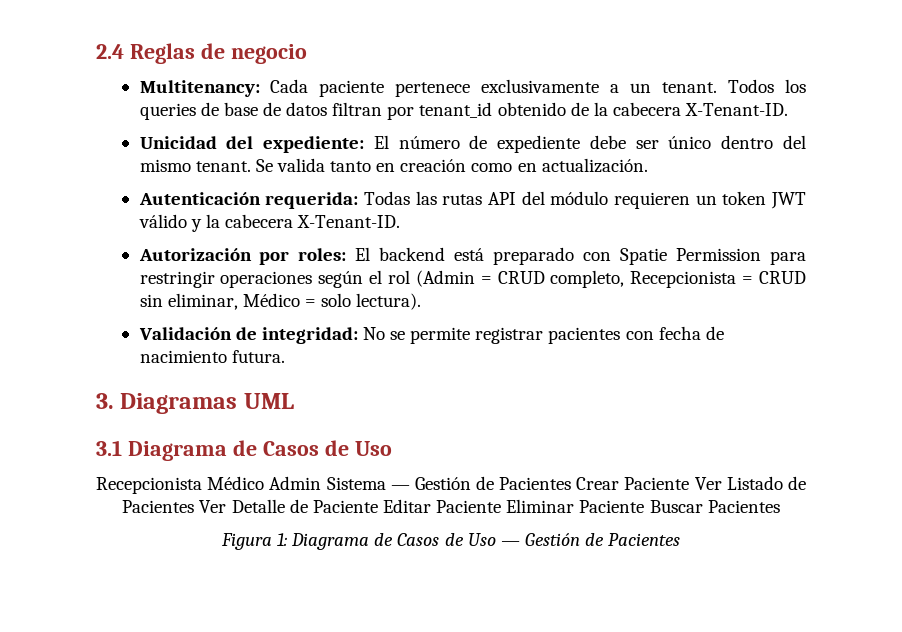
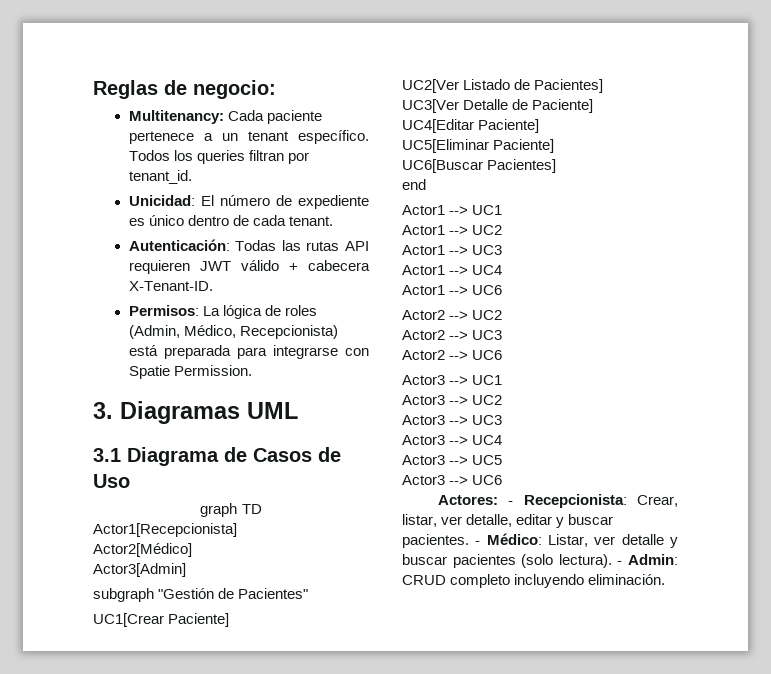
[96,44,124,59] 2.4 -> (93, 89) none
[230,44,307,64] negocio -> [193,80,276,99] negocio:
[481,79,600,93] exclusivamente -> (194, 137) none
[662,82,718,93] tenant. -> [247,130,369,144] tenant específico.
[200,102,789,120] [139,135,806,153] [139,158,648,173] [138,191,806,209] [138,214,401,232] [138,247,807,265] [139,270,806,288] [139,293,422,310] [138,326,724,344] [139,350,285,363] de base de datos filtran por tenant_id obtenido de la cabecera X-Tenant-ID. // Unicidad del expediente: El número de expediente debe ser único dentro del mismo tenant. Se valida tanto en creación como en actualización. // Autenticación requerida: Todas las rutas API del módulo requieren un token JWT válido y la cabecera X-Tenant-ID. // Autorización por roles: El backend está preparado con Spatie Permission para restringir operaciones según el rol (Admin = CRUD completo, Recepcionista = CRUD sin eliminar, Médico = solo lectura). // Validación de integridad: No se permite registrar pacientes con fecha de nacimiento futura. -> [248,150,309,164] [128,170,192,184] [128,195,369,209] [128,215,333,226] [128,239,370,251] [128,260,370,274] [128,281,213,291] [128,305,317,319] [128,325,338,339] [128,345,369,359] [128,365,252,379] filtran por tenant_id. // Unicidad: El número de expediente es único dentro de cada tenant. // Autenticación: Todas las rutas API requieren JWT válido + cabecera X-Tenant-ID. // Permisos: La lógica de roles (Admin, Médico, Recepcionista) está preparada para integrarse con Spatie Permission.
[96,476,806,494] [122,499,780,513] [220,533,681,550] Recepcionista Médico Admin Sistema — Gestión de Pacientes Crear Paciente Ver Listado de Pacientes Ver Detalle de Paciente Editar Paciente Eliminar Paciente Buscar Pacientes // Figura 1: Diagrama de Casos de Uso — Gestión de Pacientes -> [200,503,262,517] [93,523,237,537] [93,543,192,557] [93,563,186,577] [93,588,309,602] [93,613,230,627] [402,79,604,93] [402,99,594,113] [402,119,540,133] [402,139,555,153] [402,159,557,173] [402,179,426,190] [402,205,503,215] [402,225,503,235] [402,245,503,255] [402,265,503,275] [402,285,503,295] [402,310,503,320] [402,330,503,340] [402,350,503,360] [402,375,503,385] [402,395,503,405] [402,415,503,425] [402,435,503,445] [402,455,503,465] [402,475,503,485] [437,494,678,508] [402,514,614,528] [402,533,678,548] [402,554,678,568] [402,574,666,588] graph TD // Actor1[Recepcionista] // Actor2[Médico] // Actor3[Admin] // subgraph "Gestión de Pacientes" // UC1[Crear Paciente] // UC2[Ver Listado de Pacientes] // UC3[Ver Detalle de Paciente] // UC4[Editar Paciente] // UC5[Eliminar Paciente] // UC6[Buscar Pacientes] // end // Actor1 --> UC1 // Actor1 --> UC2 // Actor1 --> UC3 // Actor1 --> UC4 // Actor1 --> UC6 // Actor2 --> UC2 // Actor2 --> UC3 // Actor2 --> UC6 // Actor3 --> UC1 // Actor3 --> UC2 // Actor3 --> UC3 // Actor3 --> UC4 // Actor3 --> UC5 // Actor3 --> UC6 // Actores: - Recepcionista: Crear, listar, ver detalle, editar y buscar pacientes. - Médico: Listar, ver detalle y buscar pacientes (solo lectura). - Admin: CRUD completo incluyendo eliminación.

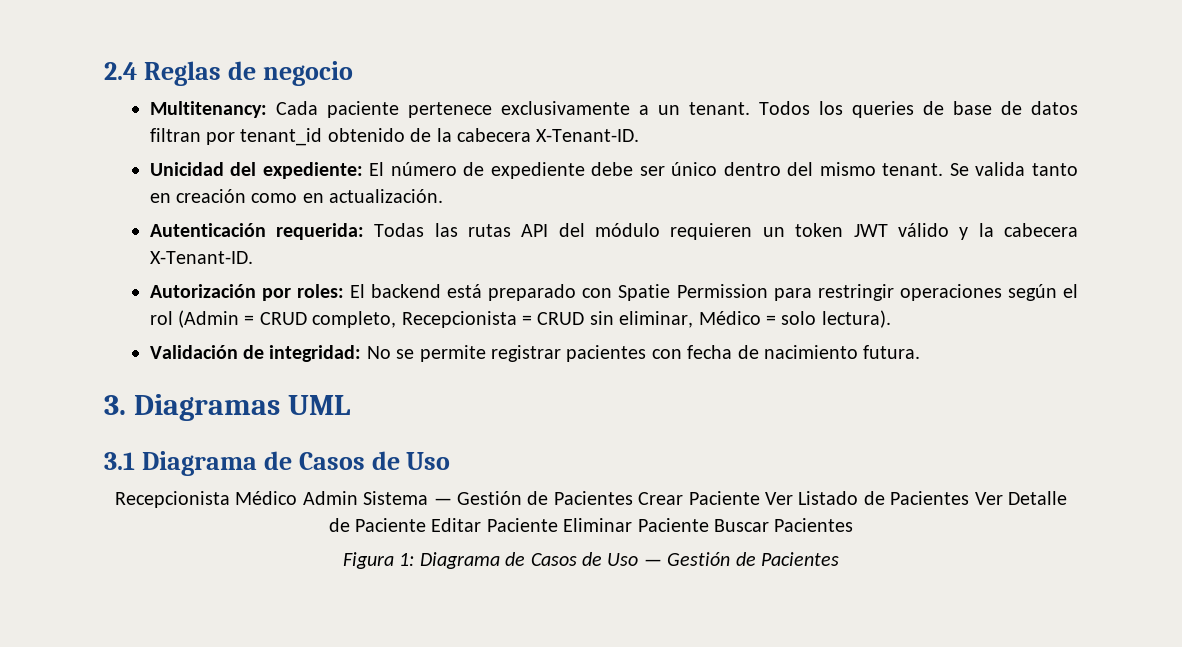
(93, 89) none -> [104,62,137,80] 2.4
[193,80,276,99] negocio: -> [262,61,353,86] negocio
(194, 137) none -> [500,101,630,115] exclusivamente
[247,130,369,144] tenant específico. -> [688,102,750,115] tenant.
[248,150,309,164] [128,170,192,184] [128,195,369,209] [128,215,333,226] [128,239,370,251] [128,260,370,274] [128,281,213,291] [128,305,317,319] [128,325,338,339] [128,345,369,359] [128,365,252,379] filtran por tenant_id. // Unicidad: El número de expediente es único dentro de cada tenant. // Autenticación: Todas las rutas API requieren JWT válido + cabecera X-Tenant-ID. // Permisos: La lógica de roles (Admin, Médico, Recepcionista) está preparada para integrarse con Spatie Permission. -> [922,101,1078,115] [149,128,640,146] [149,162,1078,179] [149,189,444,203] [149,223,1079,240] [149,251,253,264] [149,284,1078,301] [149,310,891,328] [149,345,921,362] de base de datos filtran por tenant_id obtenido de la cabecera X-Tenant-ID. // Unicidad del expediente: El número de expediente debe ser único dentro del mismo tenant. Se valida tanto en creación como en actualización. // Autenticación requerida: Todas las rutas API del módulo requieren un token JWT válido y la cabecera X-Tenant-ID. // Autorización por roles: El backend está preparado con Spatie Permission para restringir operaciones según el rol (Admin = CRUD completo, Recepcionista = CRUD sin eliminar, Médico = solo lectura). // Validación de integridad: No se permite registrar pacientes con fecha de nacimiento futura.
[200,503,262,517] [93,523,237,537] [93,543,192,557] [93,563,186,577] [93,588,309,602] [93,613,230,627] [402,79,604,93] [402,99,594,113] [402,119,540,133] [402,139,555,153] [402,159,557,173] [402,179,426,190] [402,205,503,215] [402,225,503,235] [402,245,503,255] [402,265,503,275] [402,285,503,295] [402,310,503,320] [402,330,503,340] [402,350,503,360] [402,375,503,385] [402,395,503,405] [402,415,503,425] [402,435,503,445] [402,455,503,465] [402,475,503,485] [437,494,678,508] [402,514,614,528] [402,533,678,548] [402,554,678,568] [402,574,666,588] graph TD // Actor1[Recepcionista] // Actor2[Médico] // Actor3[Admin] // subgraph "Gestión de Pacientes" // UC1[Crear Paciente] // UC2[Ver Listado de Pacientes] // UC3[Ver Detalle de Paciente] // UC4[Editar Paciente] // UC5[Eliminar Paciente] // UC6[Buscar Pacientes] // end // Actor1 --> UC1 // Actor1 --> UC2 // Actor1 --> UC3 // Actor1 --> UC4 // Actor1 --> UC6 // Actor2 --> UC2 // Actor2 --> UC3 // Actor2 --> UC6 // Actor3 --> UC1 // Actor3 --> UC2 // Actor3 --> UC3 // Actor3 --> UC4 // Actor3 --> UC5 // Actor3 --> UC6 // Actores: - Recepcionista: Crear, listar, ver detalle, editar y buscar pacientes. - Médico: Listar, ver detalle y buscar pacientes (solo lectura). - Admin: CRUD completo incluyendo eliminación. -> [115,491,1067,508] [328,518,854,532] [343,552,839,569] Recepcionista Médico Admin Sistema — Gestión de Pacientes Crear Paciente Ver Listado de Pacientes Ver Detalle de Paciente Editar Paciente Eliminar Paciente Buscar Pacientes // Figura 1: Diagrama de Casos de Uso — Gestión de Pacientes

